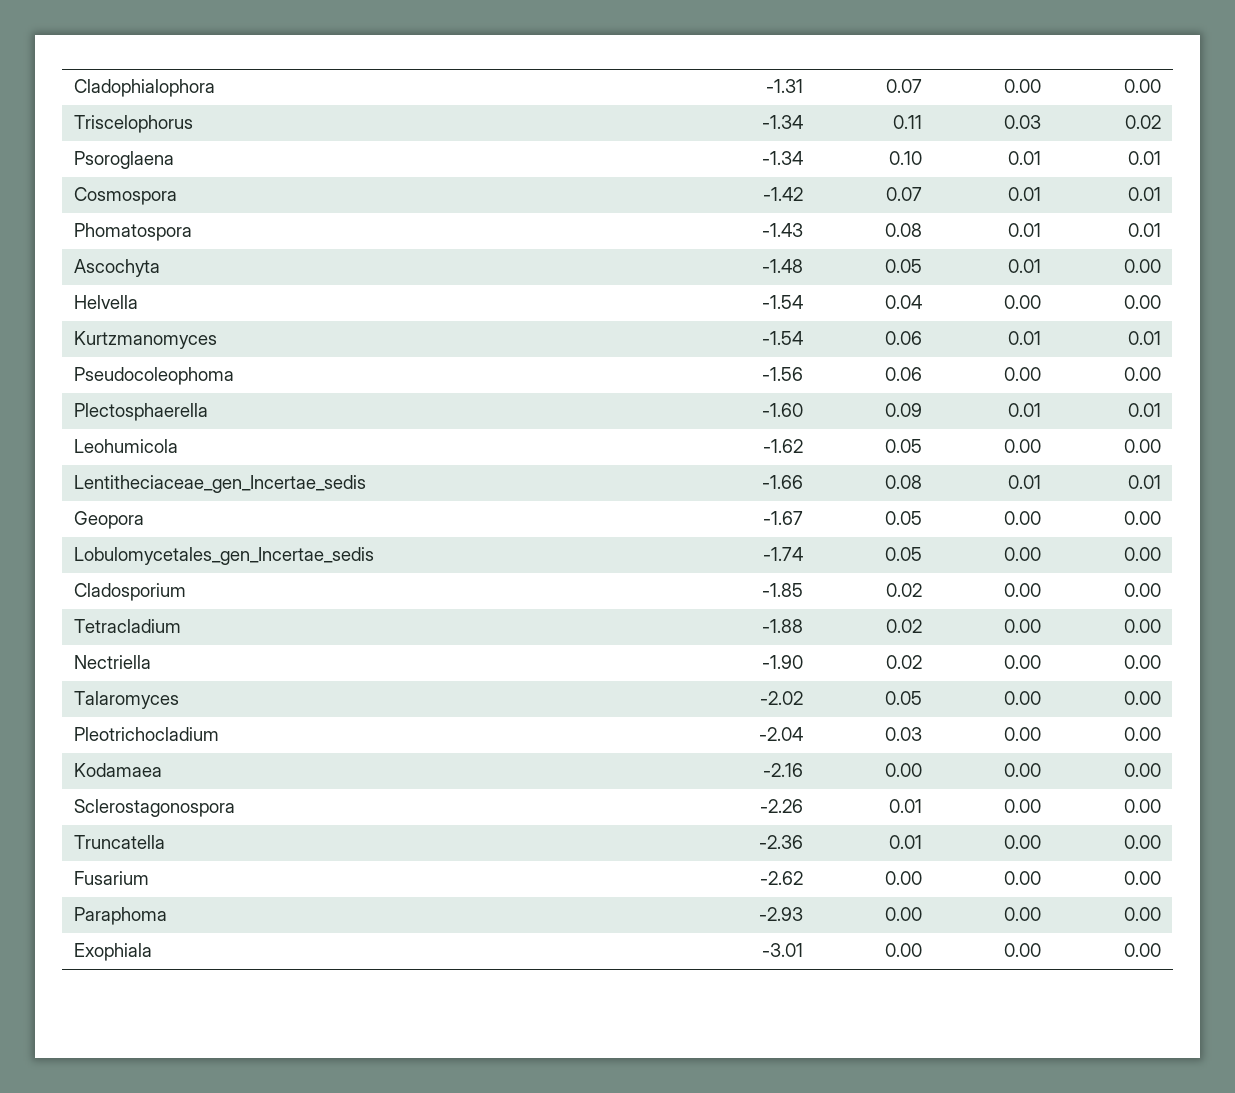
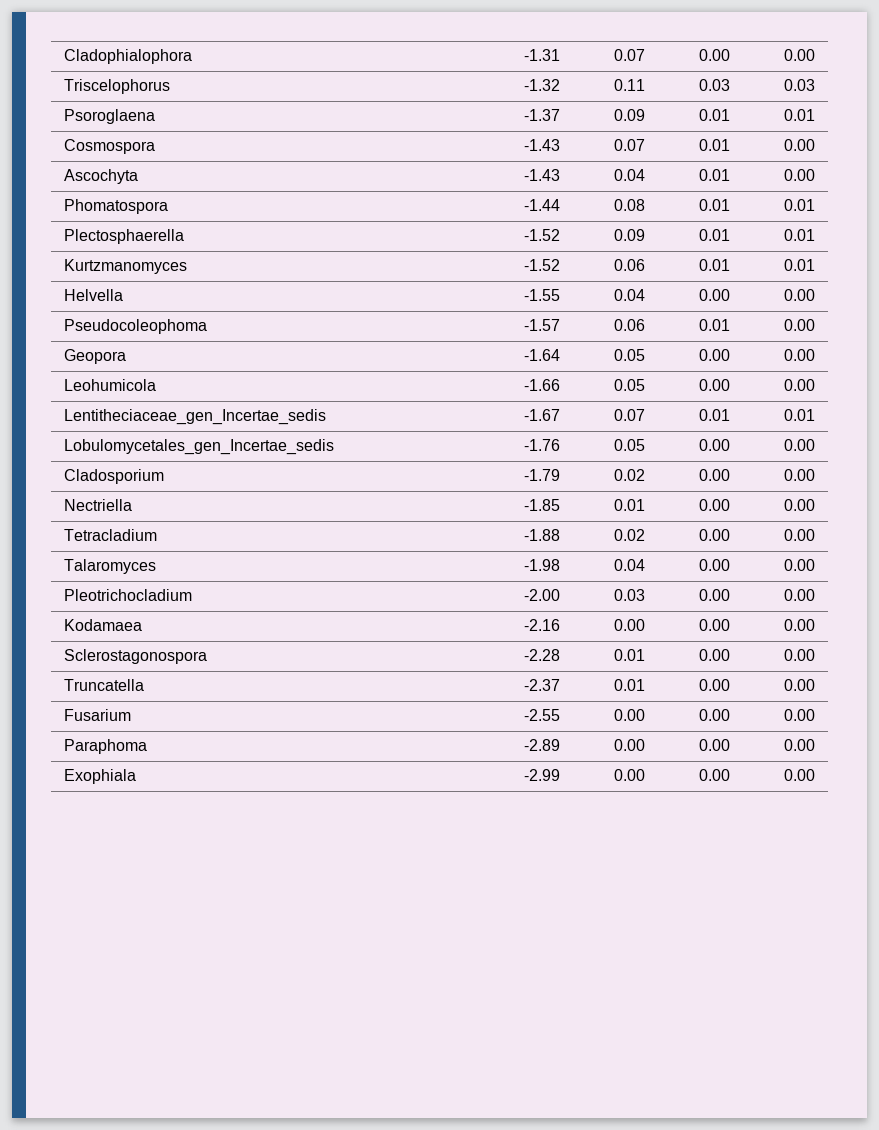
[761,115,803,129] -1.34 -> [523,79,560,91] -1.32
[1124,115,1161,129] 0.02 -> [783,79,815,91] 0.03
[761,151,803,165] [888,151,922,165] -1.34 | 0.10 -> [523,109,560,121] [613,109,645,121] -1.37 | 0.09
[762,187,803,201] [885,187,922,201] [1007,187,1041,201] [1127,187,1161,201] -1.42 | 0.07 | 0.01 | 0.01 -> [523,139,560,151] [613,139,645,151] [698,139,730,151] [783,139,815,151] [64,169,139,184] [523,169,560,181] [613,169,645,181] [698,169,730,181] [783,169,815,181] -1.43 | 0.07 | 0.01 | 0.00 // Ascochyta | -1.43 | 0.04 | 0.01 | 0.00
[761,223,803,237] [884,223,922,237] [1007,223,1041,237] [1127,223,1161,237] [74,259,161,277] [761,259,803,273] [884,259,922,273] [1007,259,1041,273] [1123,259,1161,273] -1.43 | 0.08 | 0.01 | 0.01 // Ascochyta | -1.48 | 0.05 | 0.01 | 0.00 -> [523,199,560,211] [613,199,645,211] [698,199,730,211] [783,199,815,211] [64,229,185,244] [523,229,560,241] [613,229,645,241] [698,229,730,241] [783,229,815,241] [64,259,188,274] [523,259,560,271] [613,259,645,271] [698,259,730,271] [783,259,815,271] -1.44 | 0.08 | 0.01 | 0.01 // Plectosphaerella | -1.52 | 0.09 | 0.01 | 0.01 // Kurtzmanomyces | -1.52 | 0.06 | 0.01 | 0.01
[761,295,803,309] [884,295,922,309] [1003,295,1041,309] [1123,295,1161,309] [74,331,218,349] [761,331,803,345] [884,331,922,345] [1007,331,1041,345] [1127,331,1161,345] [74,367,235,385] [761,367,803,381] [884,367,922,381] [1003,367,1041,381] [1123,367,1161,381] [74,403,209,421] [761,403,803,417] [884,403,922,417] [1007,403,1041,417] [1127,403,1161,417] -1.54 | 0.04 | 0.00 | 0.00 // Kurtzmanomyces | -1.54 | 0.06 | 0.01 | 0.01 // Pseudocoleophoma | -1.56 | 0.06 | 0.00 | 0.00 // Plectosphaerella | -1.60 | 0.09 | 0.01 | 0.01 -> [523,289,560,301] [613,289,645,301] [698,289,730,301] [783,289,815,301] [64,319,208,334] [523,319,560,331] [613,319,645,331] [698,319,730,331] [783,319,815,331] [64,349,127,364] [523,349,560,361] [613,349,645,361] [698,349,730,361] [783,349,815,361] -1.55 | 0.04 | 0.00 | 0.00 // Pseudocoleophoma | -1.57 | 0.06 | 0.01 | 0.00 // Geopora | -1.64 | 0.05 | 0.00 | 0.00
[762,439,803,453] -1.62 -> [523,379,560,391] -1.66
[761,475,803,489] [884,475,922,489] [1007,475,1041,489] [1127,475,1161,489] [74,511,145,529] [762,511,803,525] [884,511,922,525] [1003,511,1041,525] [1123,511,1161,525] -1.66 | 0.08 | 0.01 | 0.01 // Geopora | -1.67 | 0.05 | 0.00 | 0.00 -> [523,409,560,421] [613,409,645,421] [698,409,730,421] [783,409,815,421] -1.67 | 0.07 | 0.01 | 0.01
[762,547,803,561] -1.74 -> [523,439,560,451] -1.76
(187, 592) none -> [523,469,560,481] [613,469,645,481] [698,469,730,481] [783,469,815,481] [64,499,133,511] | -1.79 | 0.02 | 0.00 | 0.00 // Nectriella
[885,583,922,597] 0.02 -> [613,499,645,511] 0.01
[74,655,152,669] [761,655,803,669] [885,655,922,669] [1003,655,1041,669] [1123,655,1161,669] // Nectriella | -1.90 | 0.02 | 0.00 | 0.00 -> (815, 535) none
[759,691,803,705] [884,691,922,705] -2.02 | 0.05 -> [523,559,560,571] [613,559,645,571] -1.98 | 0.04
[758,727,803,741] -2.04 -> [523,589,560,601] -2.00
[759,799,803,813] -2.26 -> [523,649,560,661] -2.28
[758,835,803,849] -2.36 -> [523,679,560,691] -2.37
[759,871,803,885] -2.62 -> [523,709,560,721] -2.55
[758,907,803,921] -2.93 -> [523,739,560,751] -2.89
[761,943,803,957] -3.01 -> [523,769,560,781] -2.99

